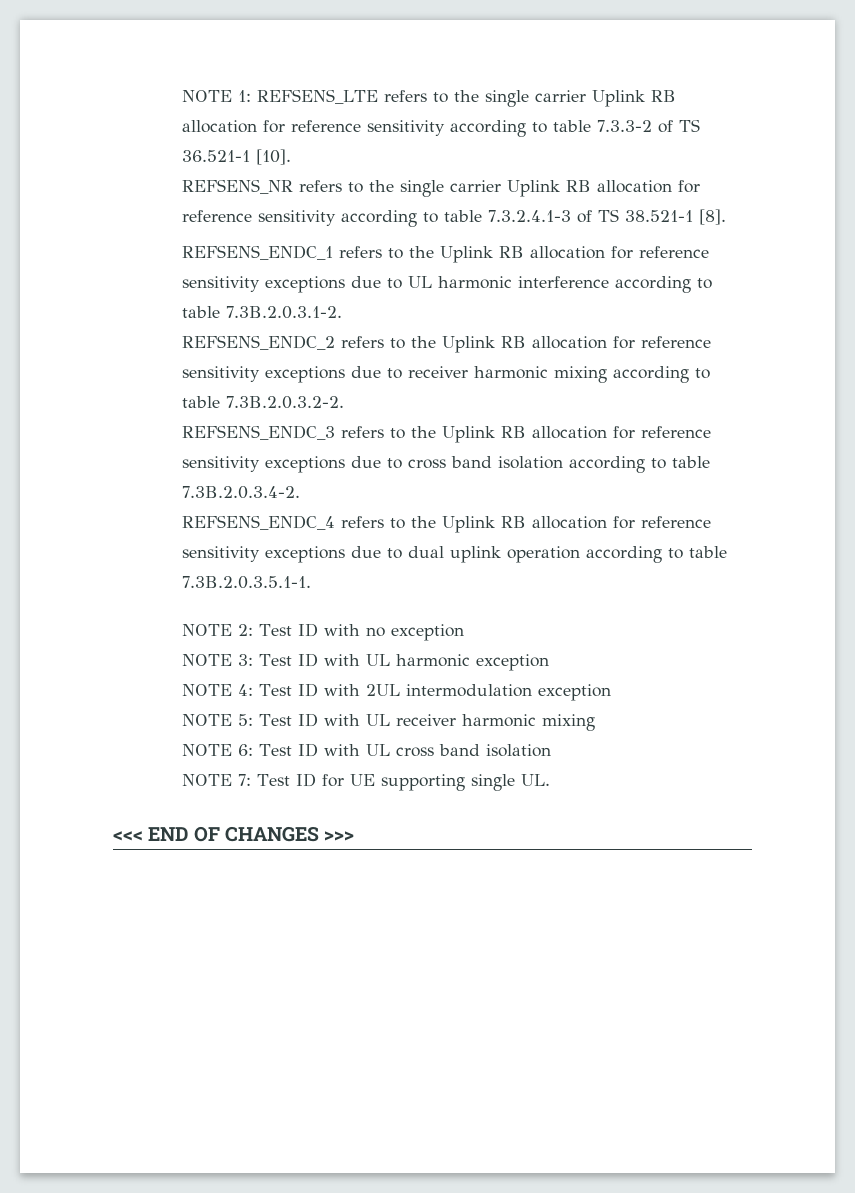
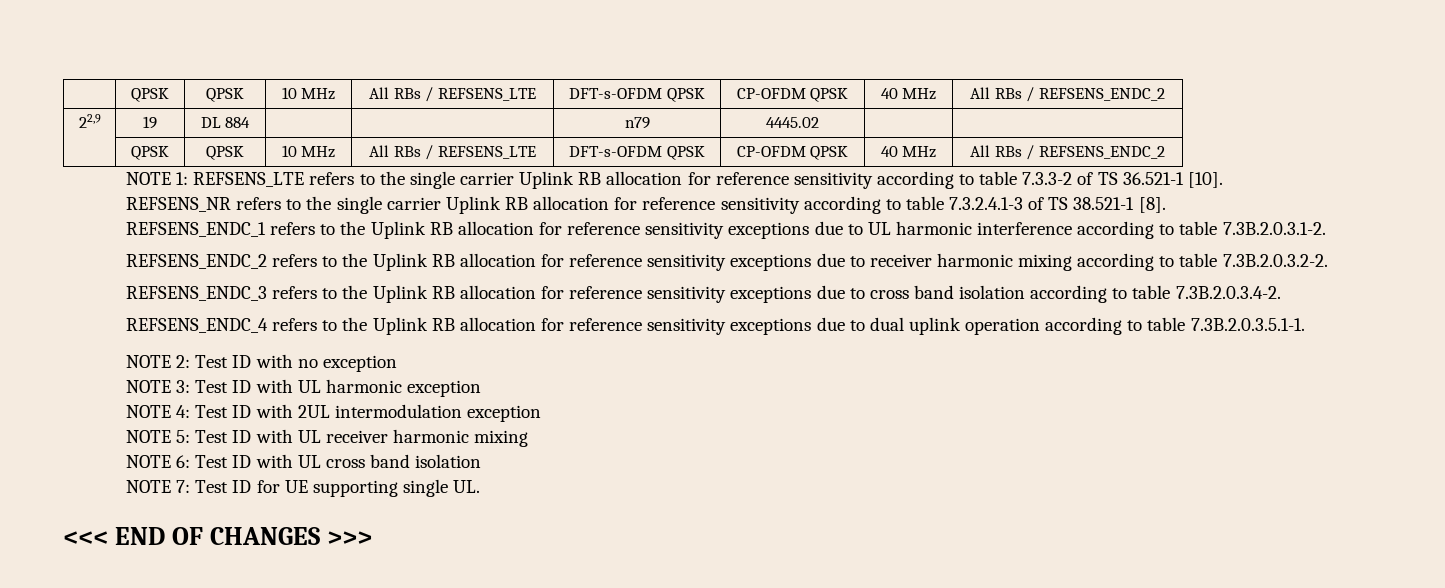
(181, 96) none -> [131,88,169,102] [206,88,244,102] [281,87,336,100] [369,87,536,102] [569,88,705,102] [736,88,849,102] [880,88,937,100] [970,87,1165,102] [78,114,101,128] [143,116,157,129] [200,117,251,128] [624,117,650,129] [765,117,819,128] [131,146,169,160] [206,146,244,160] [281,145,336,158] [369,145,536,160] [569,146,705,160] [736,146,849,160] [880,146,937,158] [970,145,1165,160] | QPSK | QPSK | 10 MHz | All RBs / REFSENS_LTE | DFT-s-OFDM QPSK | CP-OFDM QPSK | 40 MHz | All RBs / REFSENS_ENDC_2 // 22,9 | 19 | DL 884 | | | n79 | 4445.02 | | // | QPSK | QPSK | 10 MHz | All RBs / REFSENS_LTE | DFT-s-OFDM QPSK | CP-OFDM QPSK | 40 MHz | All RBs / REFSENS_ENDC_2 //

